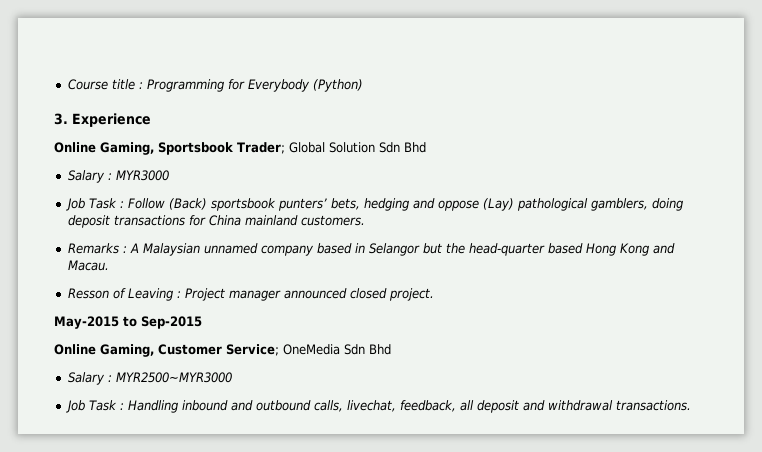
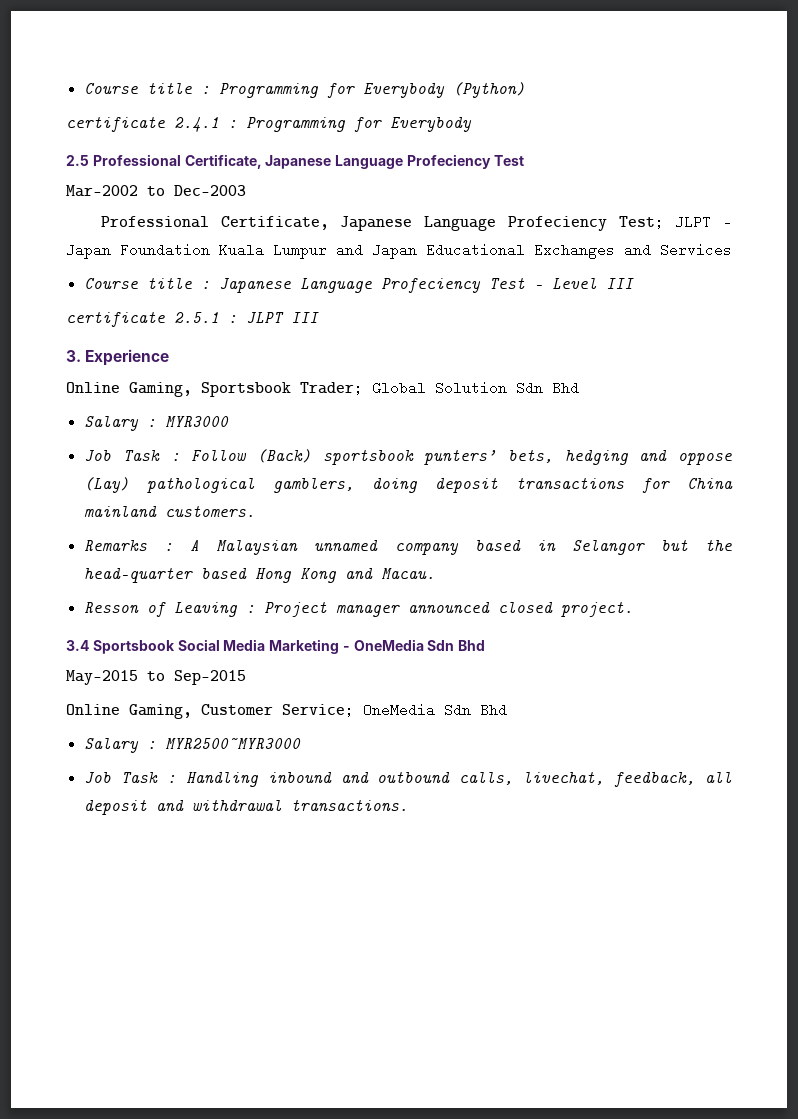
(363, 85) none -> [66,116,472,132] [66,154,524,169] [66,185,246,197] [100,215,732,231] [66,243,732,259] [84,277,635,293] [66,312,319,327] // certificate 2.4.1 : Programming for Everybody // 2.5 Professional Certificate, Japanese Language Profeciency Test // Mar-2002 to Dec-2003 // Professional Certificate, Japanese Language Profeciency Test; JLPT - Japan Foundation Kuala Lumpur and Japan Educational Exchanges and Services // Course title : Japanese Language Profeciency Test - Level III // certificate 2.5.1 : JLPT III
(434, 294) none -> [66,639,486,654] // 3.4 Sportsbook Social Media Marketing - OneMedia Sdn Bhd

